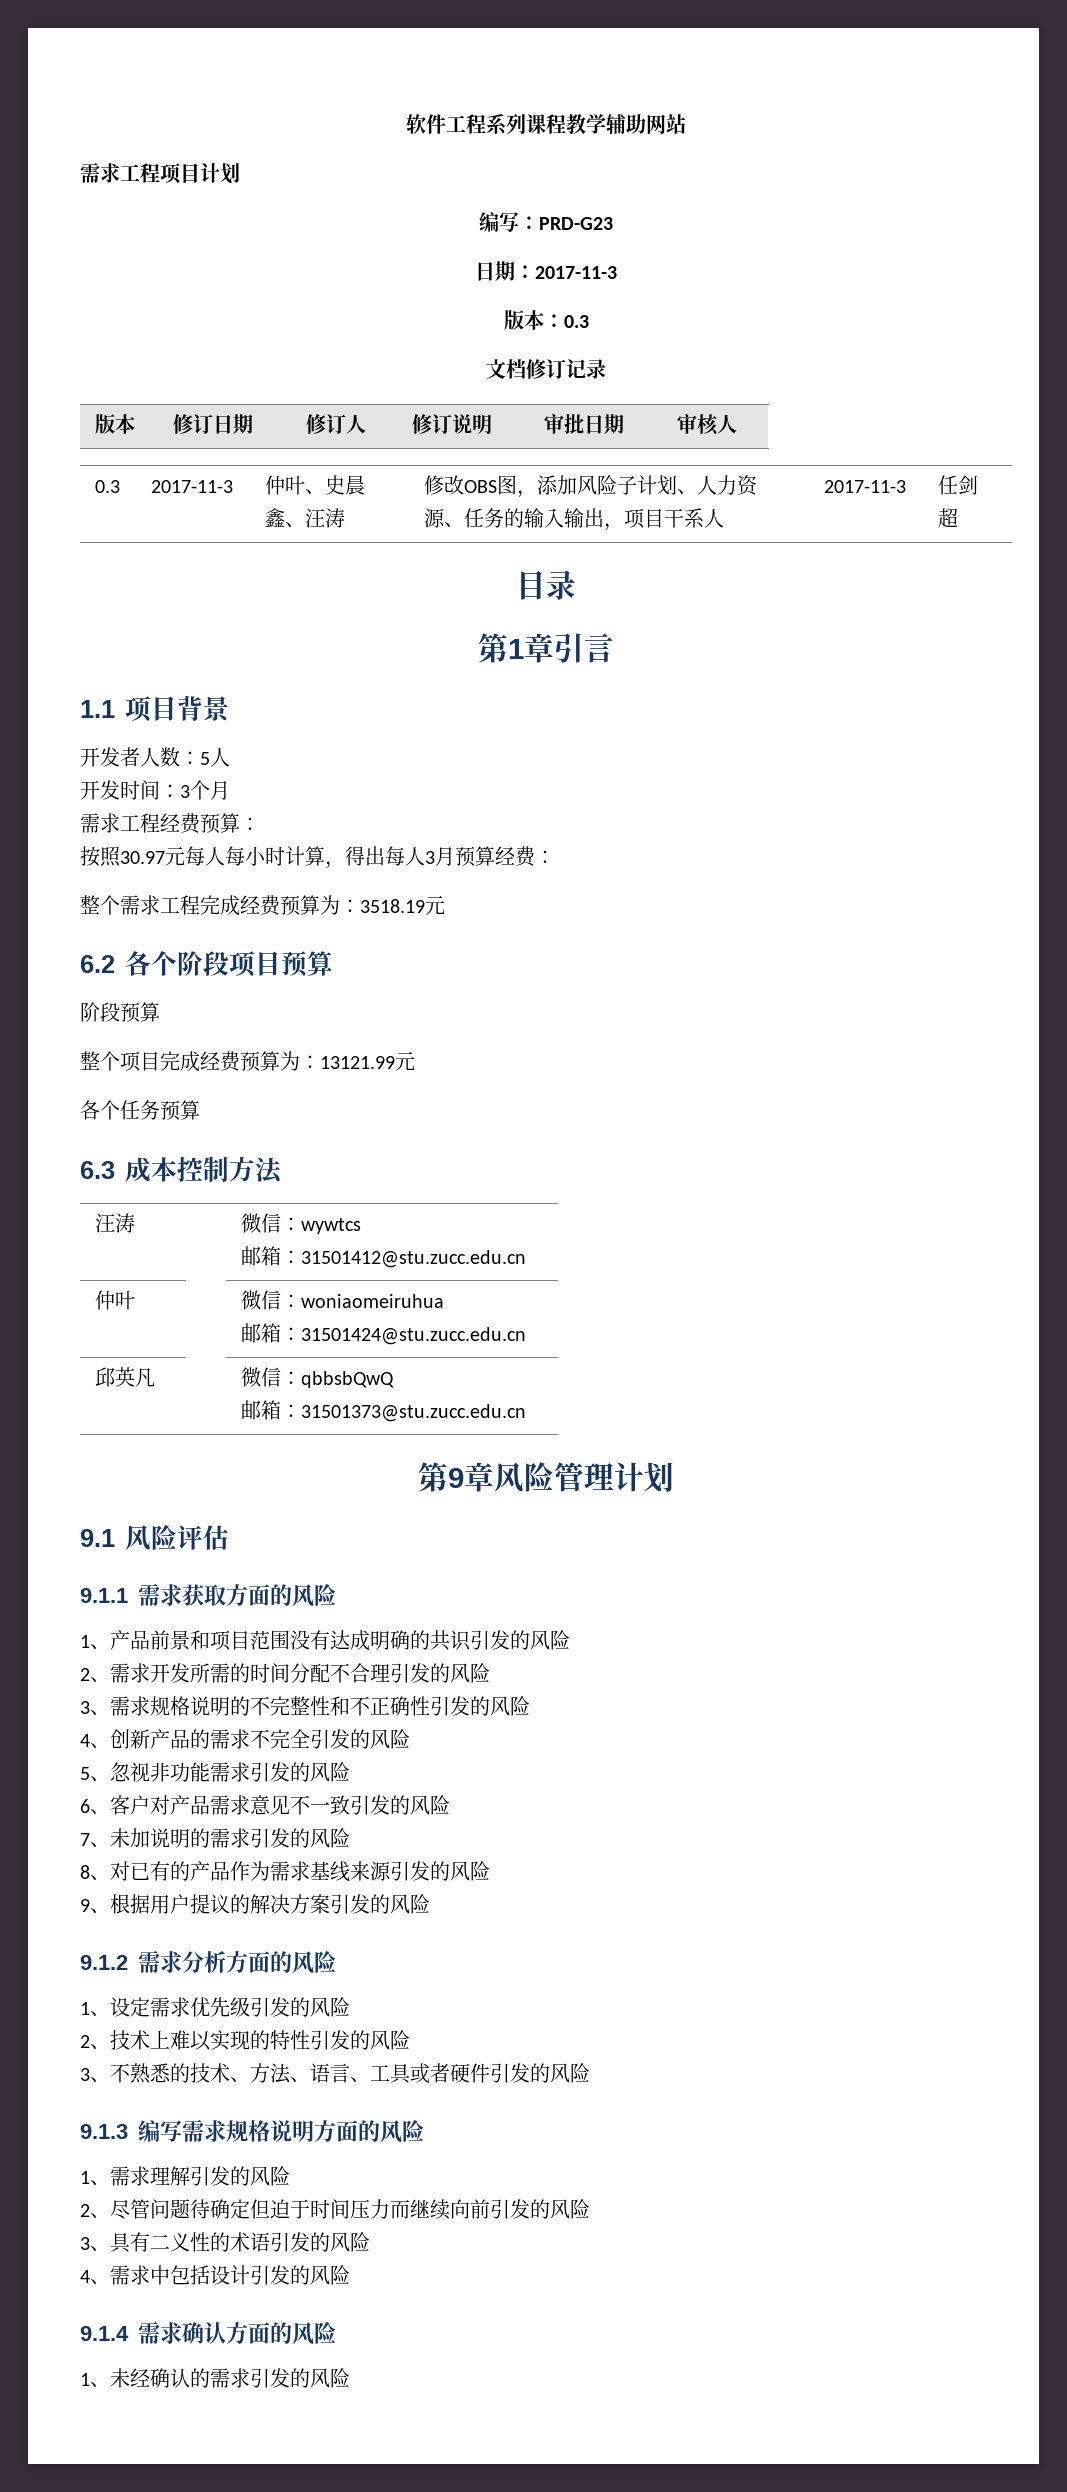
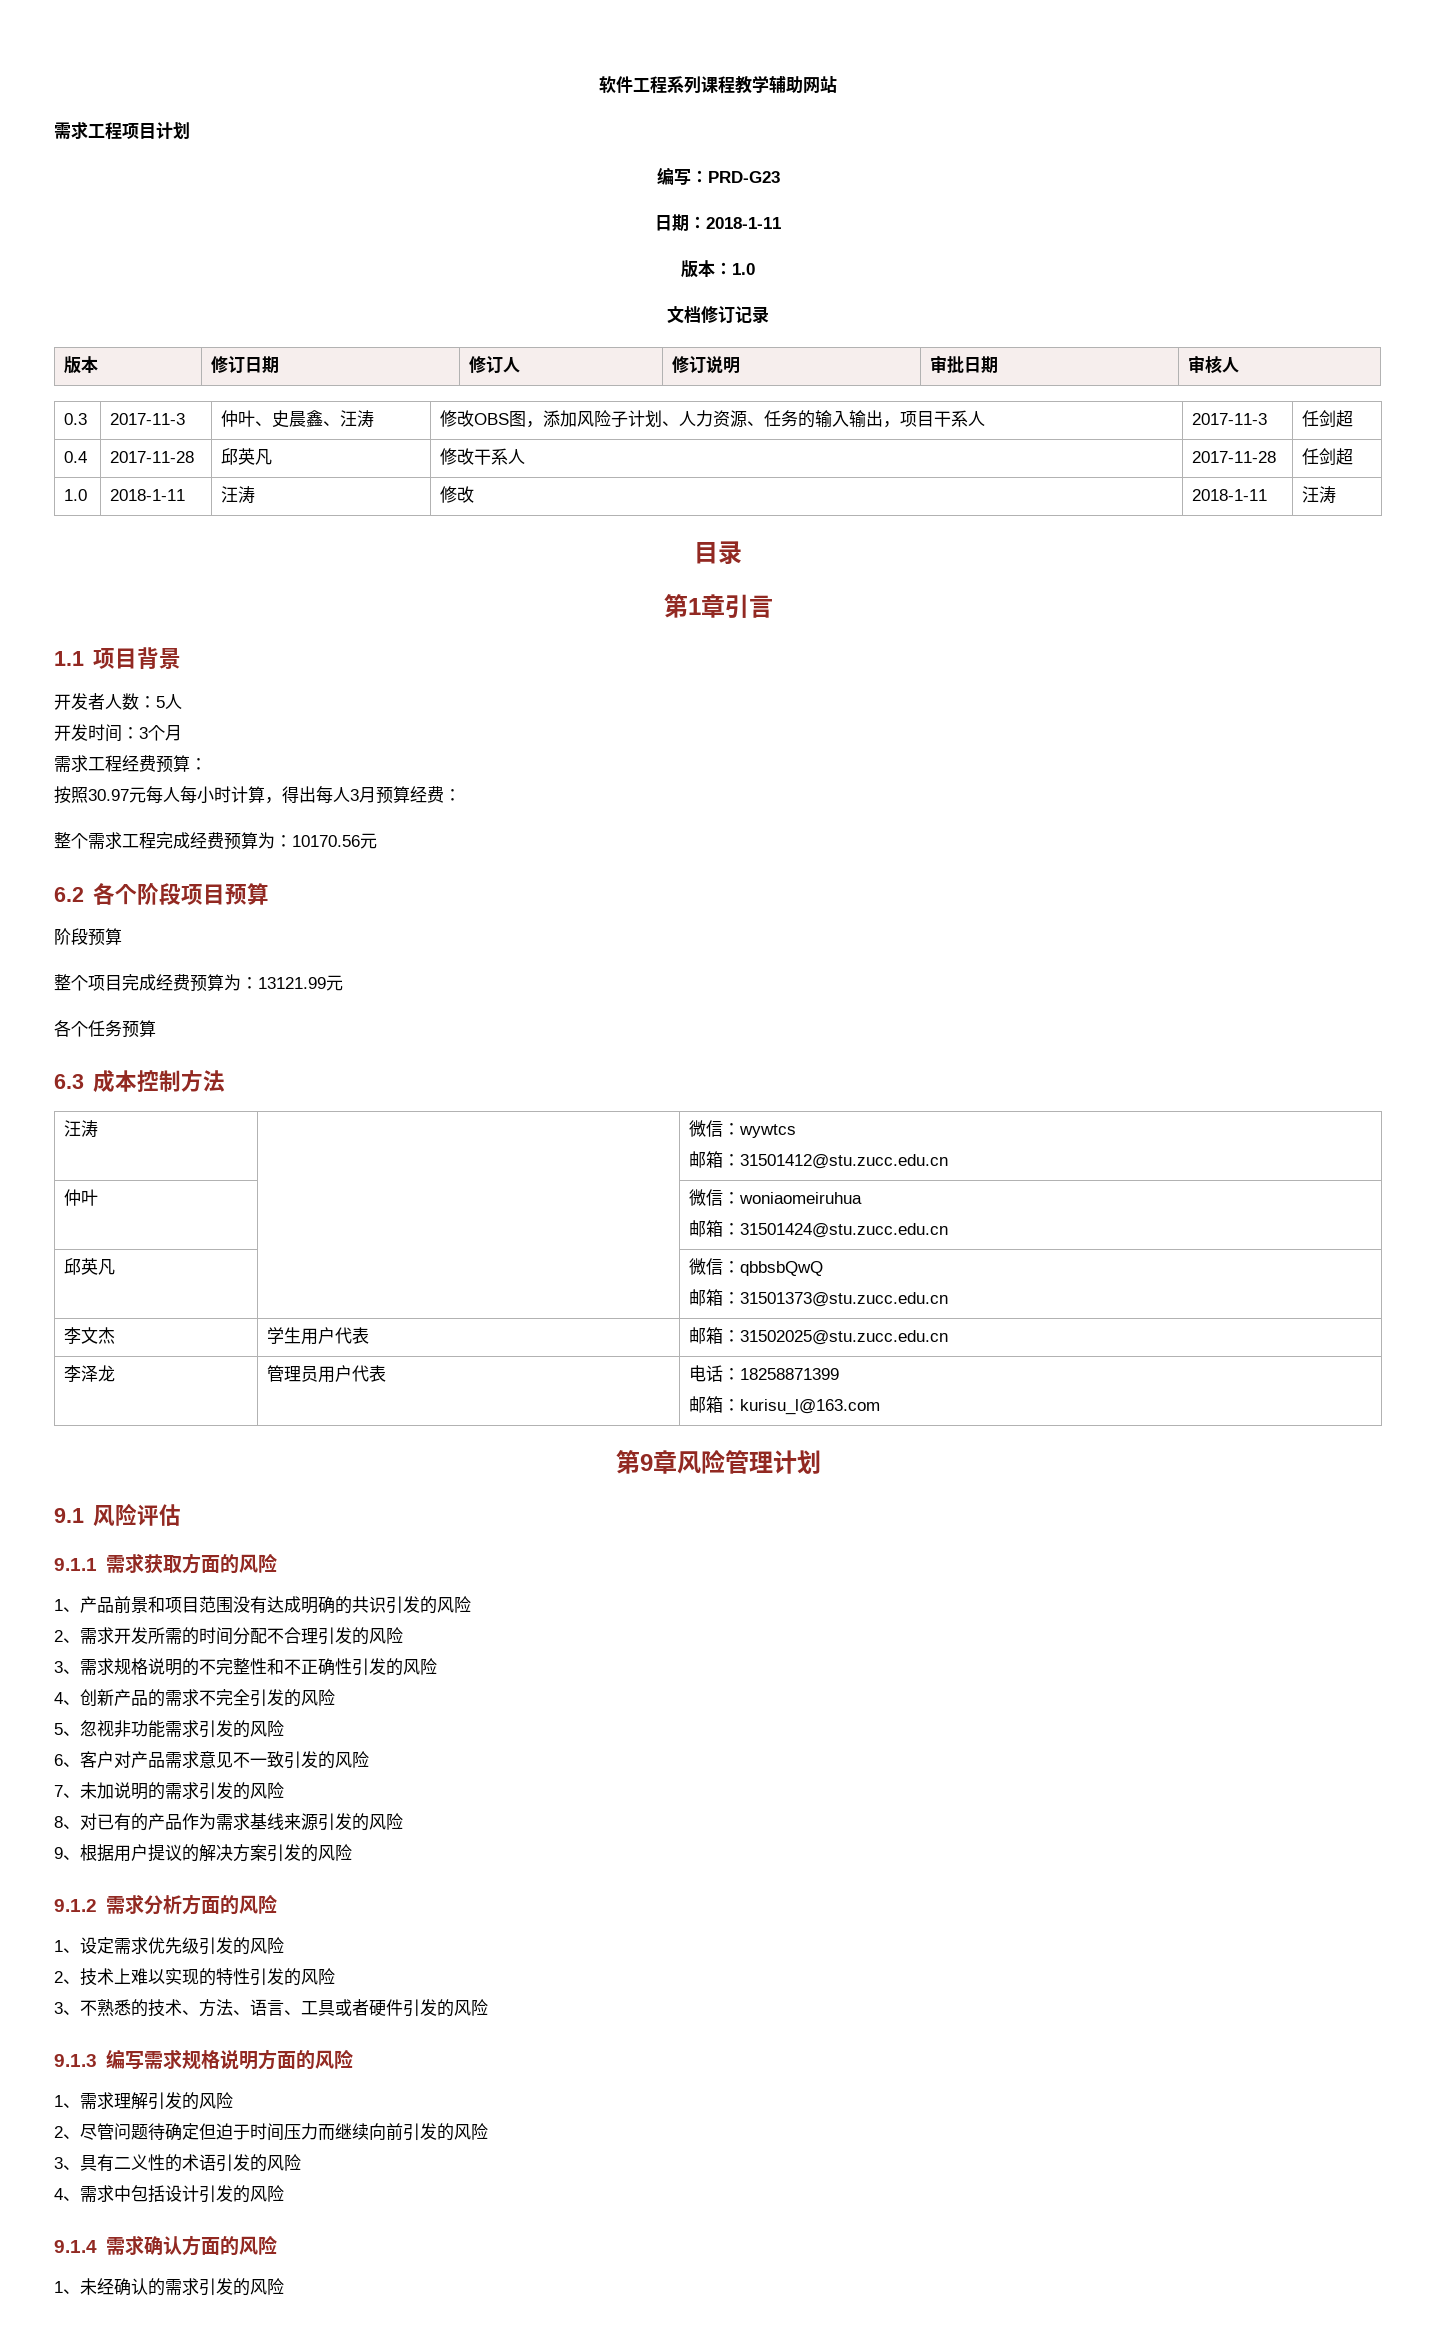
[535,266,617,279] 2017-11-3 -> [706,217,781,229] 2018-1-11
[563,315,589,328] 0.3 -> [732,263,755,275] 1.0
(959, 518) none -> [64,451,88,463] [110,451,195,463] [221,448,273,465] [440,448,526,465] [1192,451,1277,463] [1302,448,1354,465] [64,489,88,501] [110,489,186,501] [221,486,256,503] [440,486,475,503] [1192,489,1268,501] [1302,486,1337,503] // 0.4 | 2017-11-28 | 邱英凡 | 修改干系人 | 2017-11-28 | 任剑超 // 1.0 | 2018-1-11 | 汪涛 | 修改 | 2018-1-11 | 汪涛
[360,899,425,913] 3518.19 -> [292,835,360,847] 10170.56
(527, 1413) none -> [64,1327,116,1344] [267,1327,370,1345] [689,1327,949,1345] [64,1365,116,1382] [267,1365,387,1383] [689,1365,840,1382] [689,1396,881,1415] // 李文杰 | 学生用户代表 | 邮箱：31502025@stu.zucc.edu.cn // 李泽龙 | 管理员用户代表 | 电话：18258871399 // 邮箱：kurisu_l@163.com

